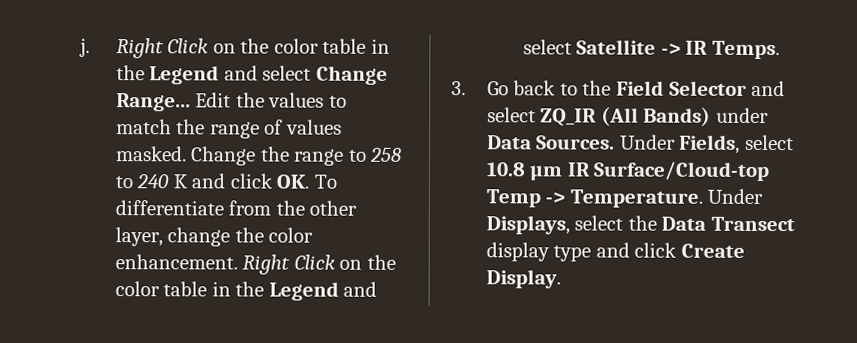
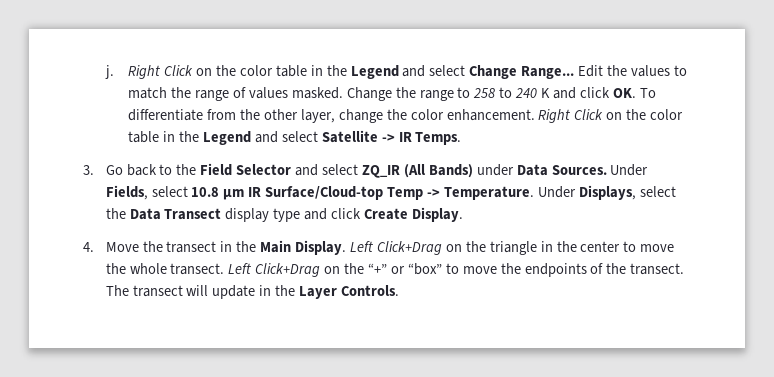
(561, 279) none -> [83,240,675,255] [105,263,685,277] [105,285,400,299] // 4. Move the transect in the Main Display. Left Click+Drag on the triangle in the center to move the whole transect. Left Click+Drag on the “+” or “box” to move the endpoints of the transect. The transect will update in the Layer Controls.

